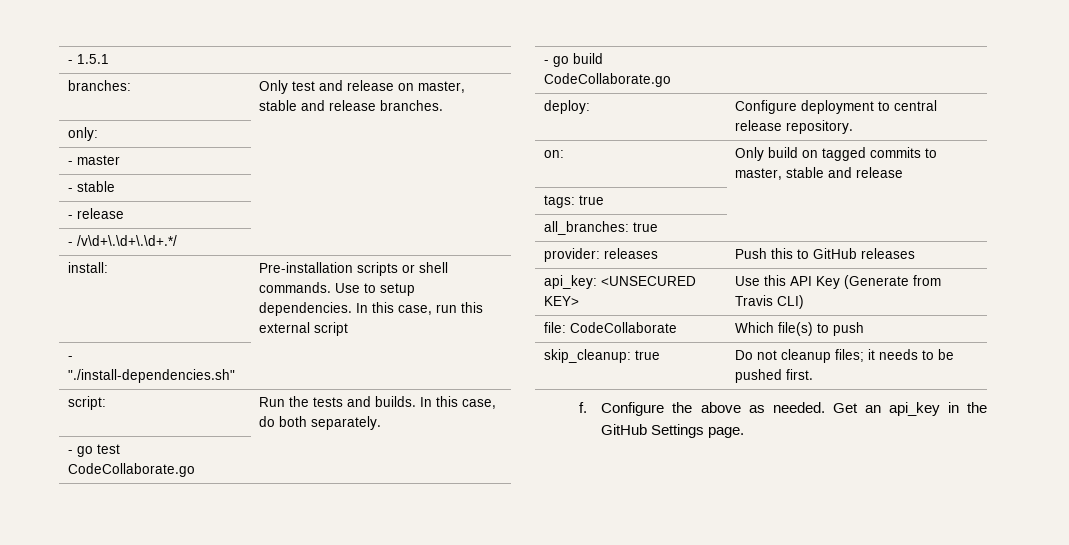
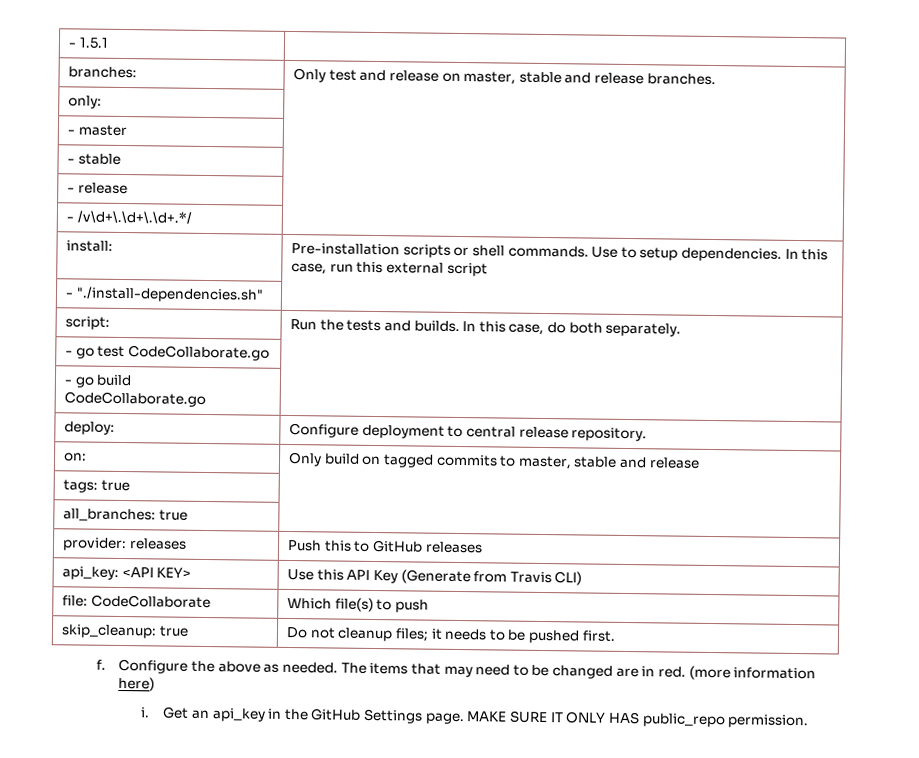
[601,276,697,286] <UNSECURED -> [121,567,154,578] <API
(825, 407) none -> [340,662,817,681] [118,676,156,692] [139,707,150,718] The items that may need to be changed are in red. (more information here) // i.
(745, 432) none -> [466,710,810,729] MAKE SURE IT ONLY HAS public_repo permission.

